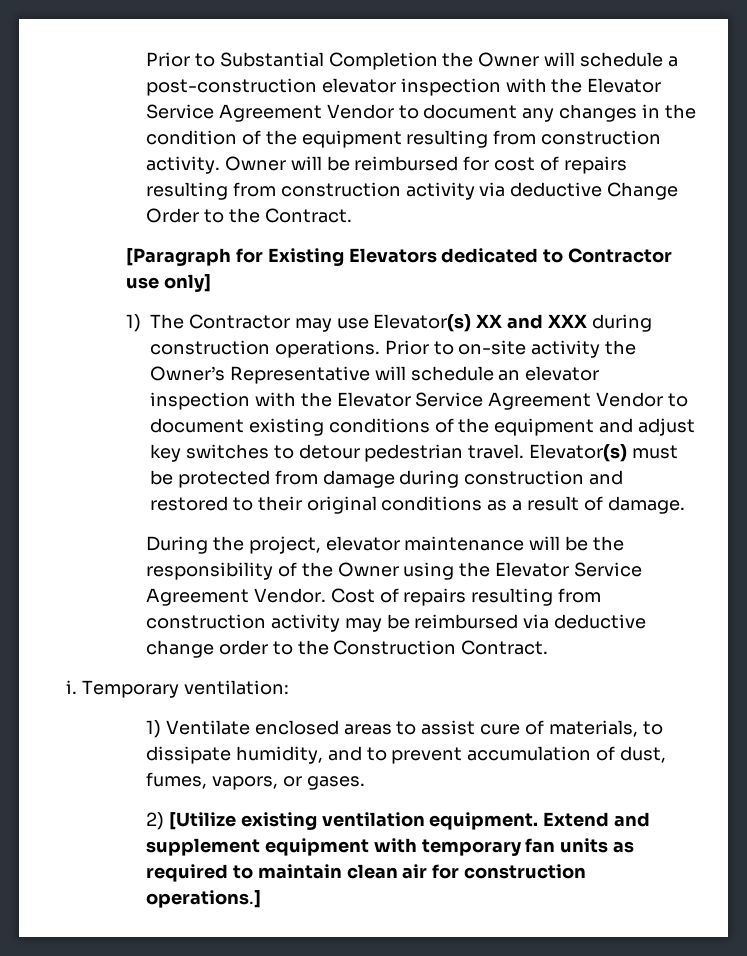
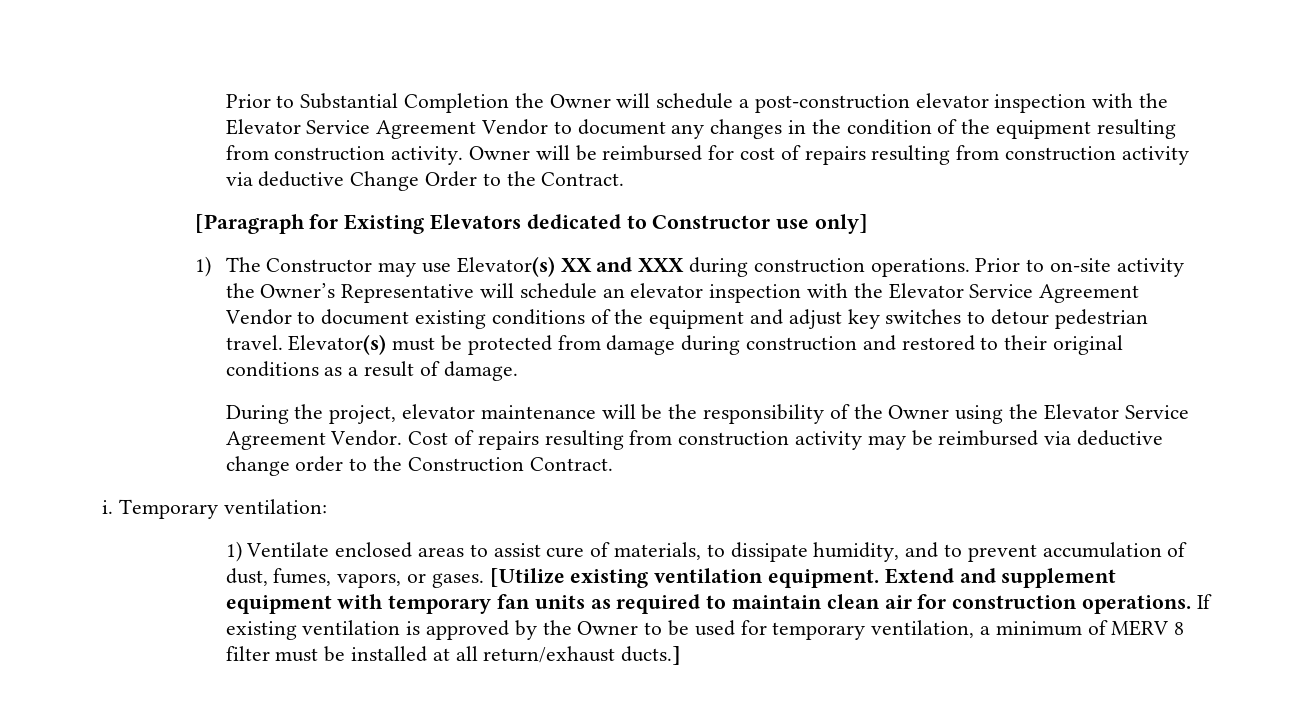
[568,248,673,263] Contractor -> [652,215,771,229] Constructor
[188,314,290,329] Contractor -> [266,258,373,273] Constructor
[145,812,164,830] // 2) -> (484, 580) none
[145,890,261,908] operations.] -> [1081,594,1212,614] [225,620,1185,640] [225,646,682,665] operations. If existing ventilation is approved by the Owner to be used for temporary ventilation, a minimum of MERV 8 filter must be installed at all return/exhaust ducts.]

